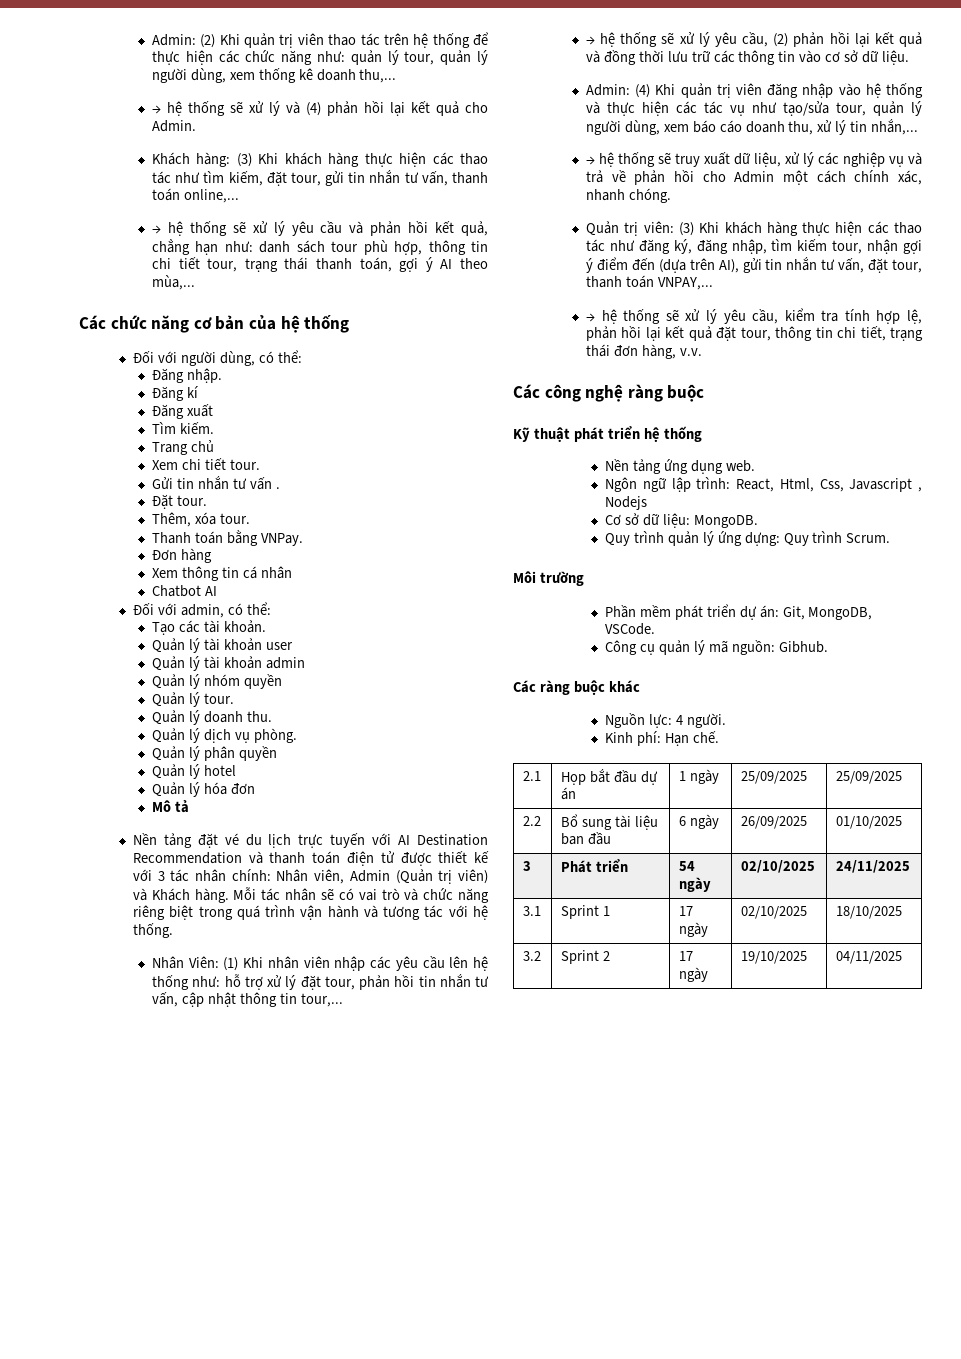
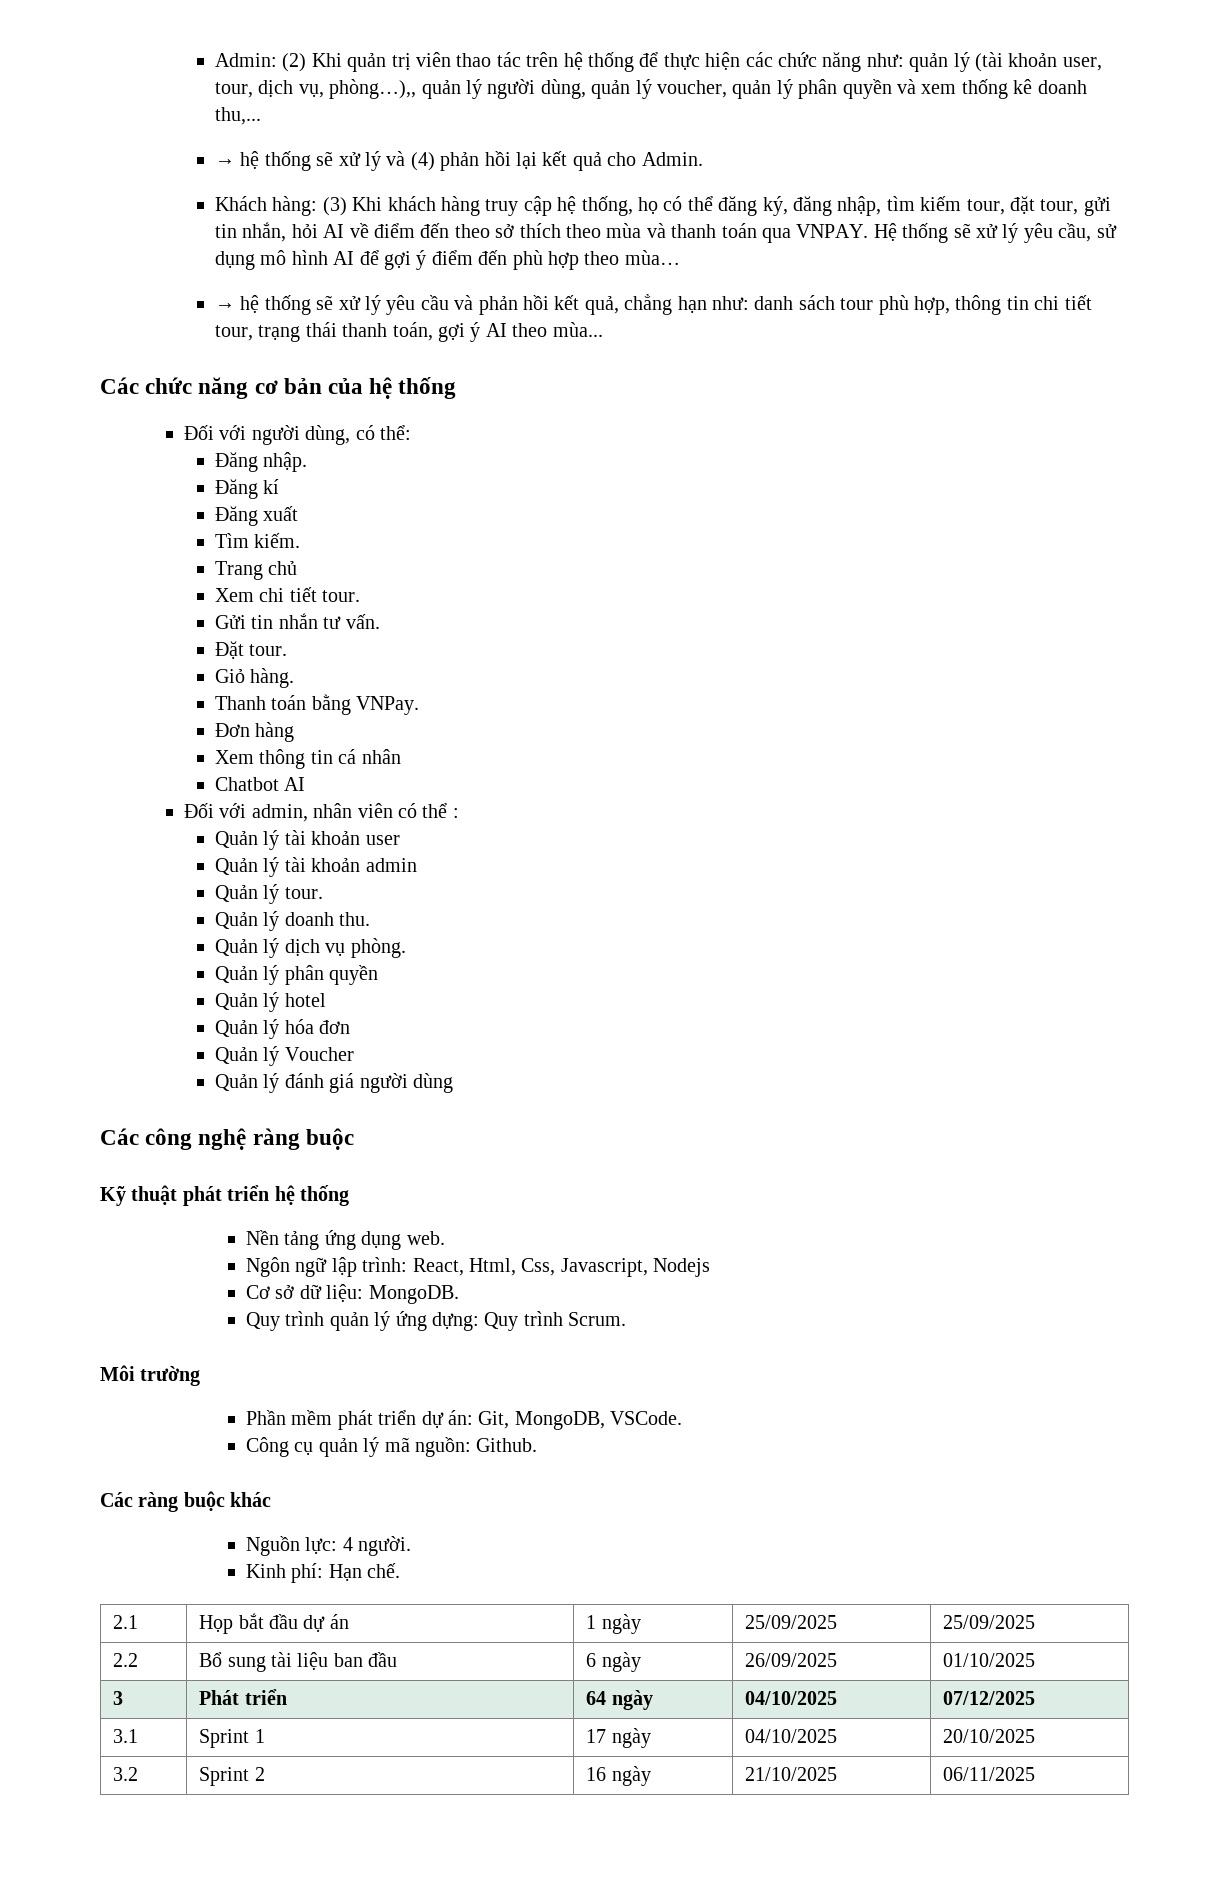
[404,50,488,65] [152,68,226,83] tour, quản lý người dùng, -> [975,52,1102,72] [215,79,917,99] (tài khoản user, tour, dịch vụ, phòng…),, quản lý người dùng, quản lý voucher, quản lý phân quyền và
[364,152,488,167] [152,170,488,186] [152,188,239,203] thực hiện các thao tác như tìm kiếm, đặt tour, gửi tin nhắn tư vấn, thanh toán online,... -> [485,196,1111,216] [215,222,1117,243] [215,250,680,270] truy cập hệ thống, họ có thể đăng ký, đăng nhập, tìm kiếm tour, đặt tour, gửi tin nhắn, hỏi AI về điểm đến theo sở thích theo mùa và thanh toán qua VNPAY. Hệ thống sẽ xử lý yêu cầu, sử dụng mô hình AI để gợi ý điểm đến phù hợp theo mùa…
[152,275,196,290] mùa,... -> [552,322,603,337] mùa...
[249,477,280,490] vấn . -> [345,614,380,629] vấn.
[152,512,250,527] Thêm, xóa tour. -> [215,668,295,688] Giỏ hàng.
[227,602,271,615] [152,620,266,635] có thể: // Tạo các tài khoản. -> [313,803,459,818] nhân viên có thể :
[152,674,282,689] // Quản lý nhóm quyền -> (417, 865) none
[152,800,189,813] [132,833,489,848] [132,851,489,866] [132,869,488,884] [132,887,489,903] [132,905,489,920] [132,923,173,938] [152,956,489,971] [152,974,489,990] [152,992,343,1007] [586,32,922,47] [586,50,909,65] [586,83,923,98] [586,101,922,116] [586,119,919,135] [586,152,922,167] [586,170,922,185] [586,188,671,203] [586,221,922,236] [586,239,922,254] [586,257,922,273] [586,275,713,290] [586,308,922,324] [586,326,923,341] [586,344,702,359] Mô tả // Nền tảng đặt vé du lịch trực tuyến với AI Destination Recommendation và thanh toán điện tử được thiết kế với 3 tác nhân chính: Nhân viên, Admin (Quản trị viên) và Khách hàng. Mỗi tác nhân sẽ có vai trò và chức năng riêng biệt trong quá trình vận hành và tương tác với hệ thống. // Nhân Viên: (1) Khi nhân viên nhập các yêu cầu lên hệ thống như: hỗ trợ xử lý đặt tour, phản hồi tin nhắn tư vấn, cập nhật thông tin tour,... // → hệ thống sẽ xử lý yêu cầu, (2) phản hồi lại kết quả và đồng thời lưu trữ các thông tin vào cơ sở dữ liệu. // Admin: (4) Khi quản trị viên đăng nhập vào hệ thống và thực hiện các tác vụ như tạo/sửa tour, quản lý người dùng, xem báo cáo doanh thu, xử lý tin nhắn,... // → hệ thống sẽ truy xuất dữ liệu, xử lý các nghiệp vụ và trả về phản hồi cho Admin một cách chính xác, nhanh chóng. // Quản trị viên: (3) Khi khách hàng thực hiện các thao tác như đăng ký, đăng nhập, tìm kiếm tour, nhận gợi ý điểm đến (dựa trên AI), gửi tin nhắn tư vấn, đặt tour, thanh toán VNPAY,... // → hệ thống sẽ xử lý yêu cầu, kiểm tra tính hợp lệ, phản hồi lại kết quả đặt tour, thông tin chi tiết, trạng thái đơn hàng, v.v. -> [215,1046,354,1066] [215,1073,454,1093] Quản lý Voucher // Quản lý đánh giá người dùng
[849,478,923,492] Javascript , -> [560,1258,648,1277] Javascript,
[778,641,828,653] Gibhub. -> [476,1438,538,1452] Github.
[678,861,695,871] [678,877,711,892] [740,860,815,873] [835,860,910,873] 54 ngày | 02/10/2025 | 24/11/2025 -> [586,1690,653,1710] [745,1691,838,1705] [943,1691,1036,1705] 64 ngày | 04/10/2025 | 07/12/2025
[740,906,807,919] [835,906,902,919] 02/10/2025 | 18/10/2025 -> [745,1729,838,1743] [943,1729,1036,1743] 04/10/2025 | 20/10/2025
[678,951,693,961] [678,967,708,982] [740,951,807,964] [835,951,902,964] 17 ngày | 19/10/2025 | 04/11/2025 -> [586,1766,651,1786] [745,1767,838,1781] [943,1767,1036,1781] 16 ngày | 21/10/2025 | 06/11/2025

